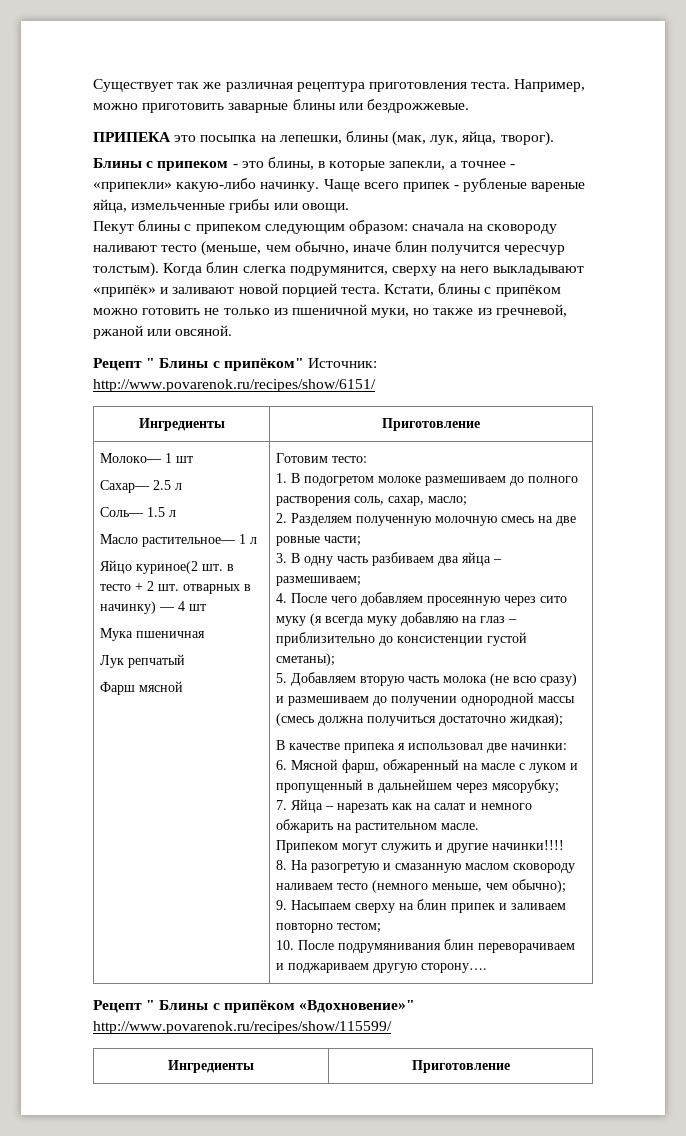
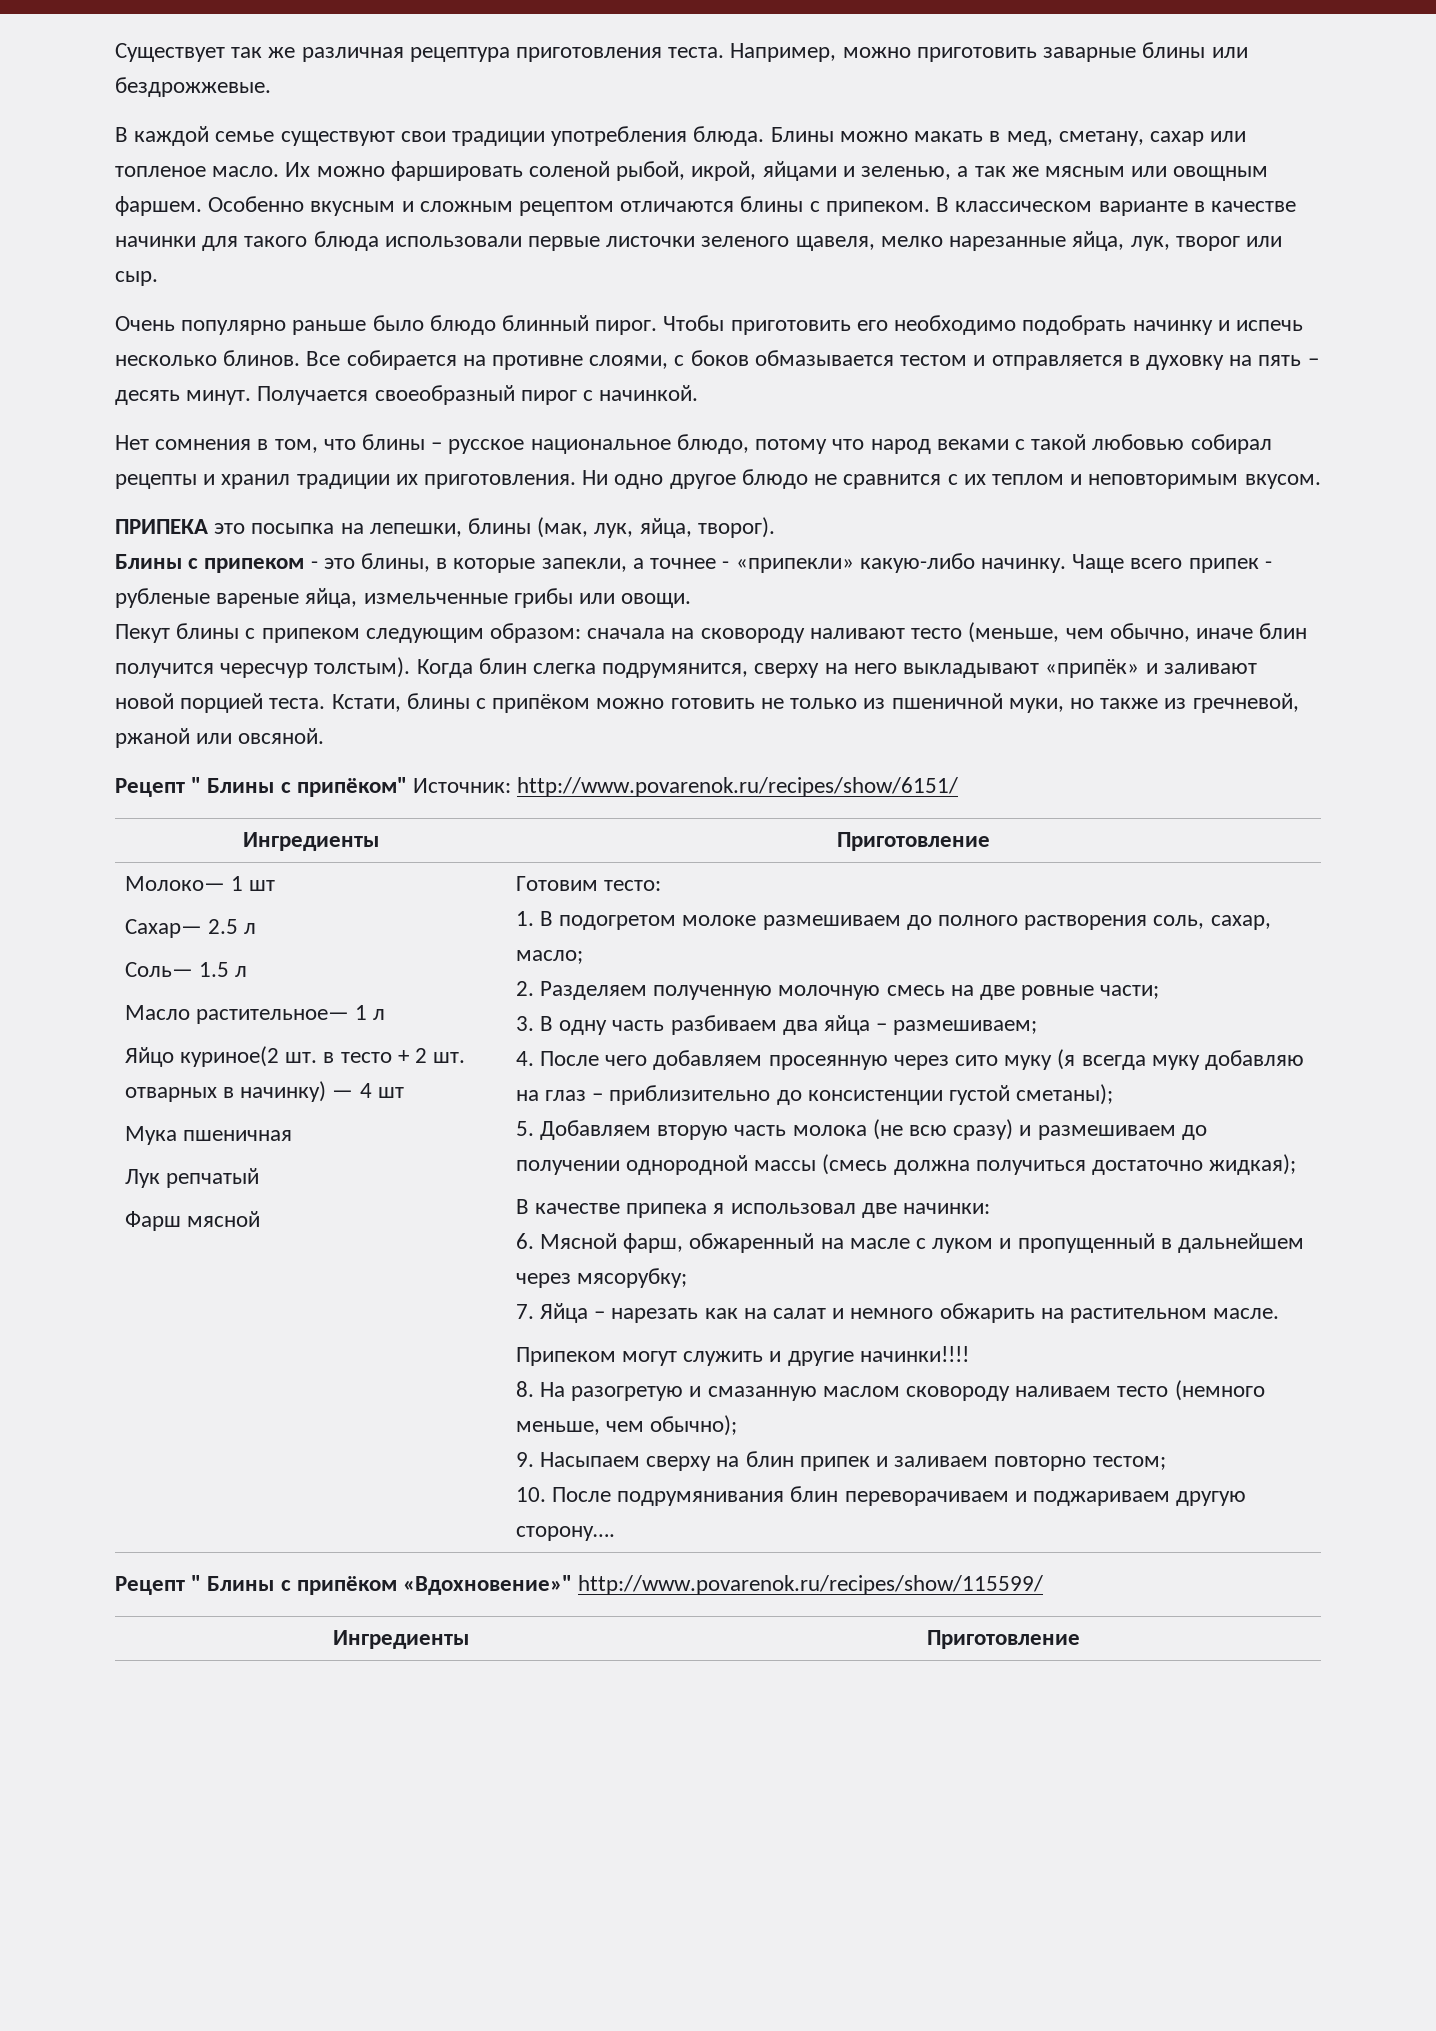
(469, 106) none -> [115,126,1247,146] [115,161,1269,181] [115,196,1296,216] [115,231,1282,251] [115,271,158,286] [115,315,1303,335] [115,350,1319,370] [115,385,699,405] [115,434,1272,454] [115,469,1321,489] // В каждой семье существуют свои традиции употребления блюда. Блины можно макать в мед, сметану, сахар или топленое масло. Их можно фаршировать соленой рыбой, икрой, яйцами и зеленью, а так же мясным или овощным фаршем. Особенно вкусным и сложным рецептом отличаются блины с припеком. В классическом варианте в качестве начинки для такого блюда использовали первые листочки зеленого щавеля, мелко нарезанные яйца, лук, творог или сыр. // Очень популярно раньше было блюдо блинный пирог. Чтобы приготовить его необходимо подобрать начинку и испечь несколько блинов. Все собирается на противне слоями, с боков обмазывается тестом и отправляется в духовку на пять – десять минут. Получается своеобразный пирог с начинкой. // Нет сомнения в том, что блины – русское национальное блюдо, потому что народ веками с такой любовью собирал рецепты и хранил традиции их приготовления. Ни одно другое блюдо не сравнится с их теплом и неповторимым вкусом.

